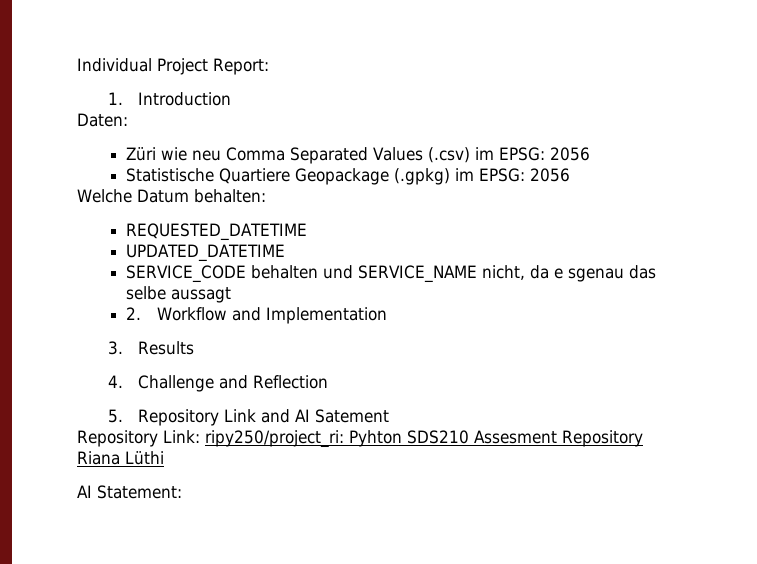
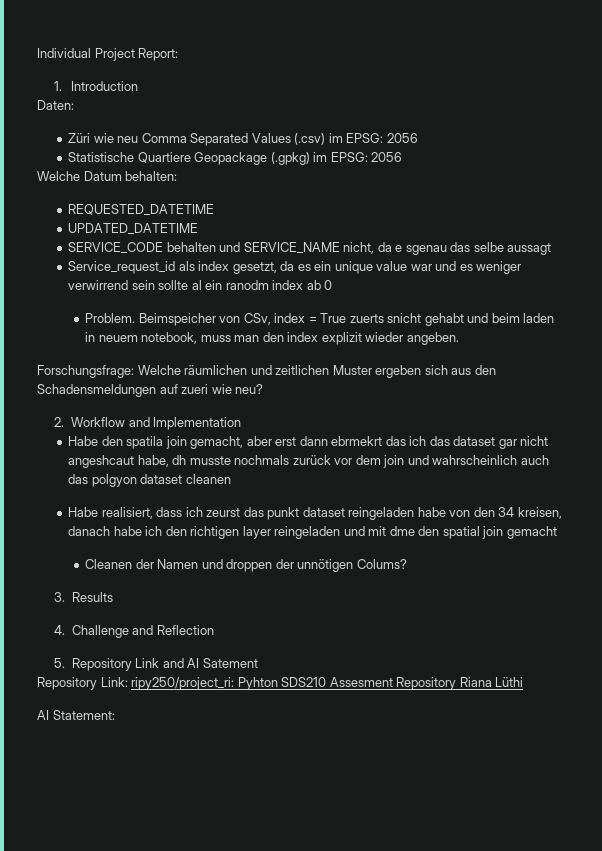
[125,307,387,324] 2. Workflow and Implementation -> [68,261,522,274] [68,280,333,290] [85,313,555,326] [85,332,459,345] [37,365,496,378] [37,384,264,397] [54,417,242,430] [68,436,549,449] [68,455,549,468] [68,474,231,487] [68,507,562,520] [68,526,557,539] [85,559,407,572] Service_request_id als index gesetzt, da es ein unique value war und es weniger verwirrend sein sollte al ein ranodm index ab 0 // Problem. Beimspeicher von CSv, index = True zuerts snicht gehabt und beim laden in neuem notebook, muss man den index explizit wieder angeben. // Forschungsfrage: Welche räumlichen und zeitlichen Muster ergeben sich aus den Schadensmeldungen auf zueri wie neu? // 2. Workflow and Implementation // Habe den spatila join gemacht, aber erst dann ebrmekrt das ich das dataset gar nicht angeshcaut habe, dh musste nochmals zurück vor dem join und wahrscheinlich auch das polgyon dataset cleanen // Habe realisiert, dass ich zeurst das punkt dataset reingeladen habe von den 34 kreisen, danach habe ich den richtigen layer reingeladen und mit dme den spatial join gemacht // Cleanen der Namen und droppen der unnötigen Colums?

